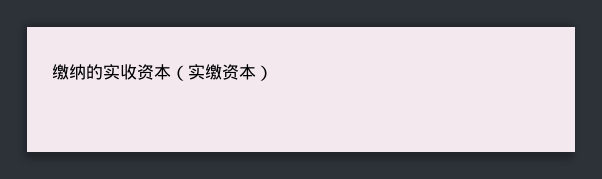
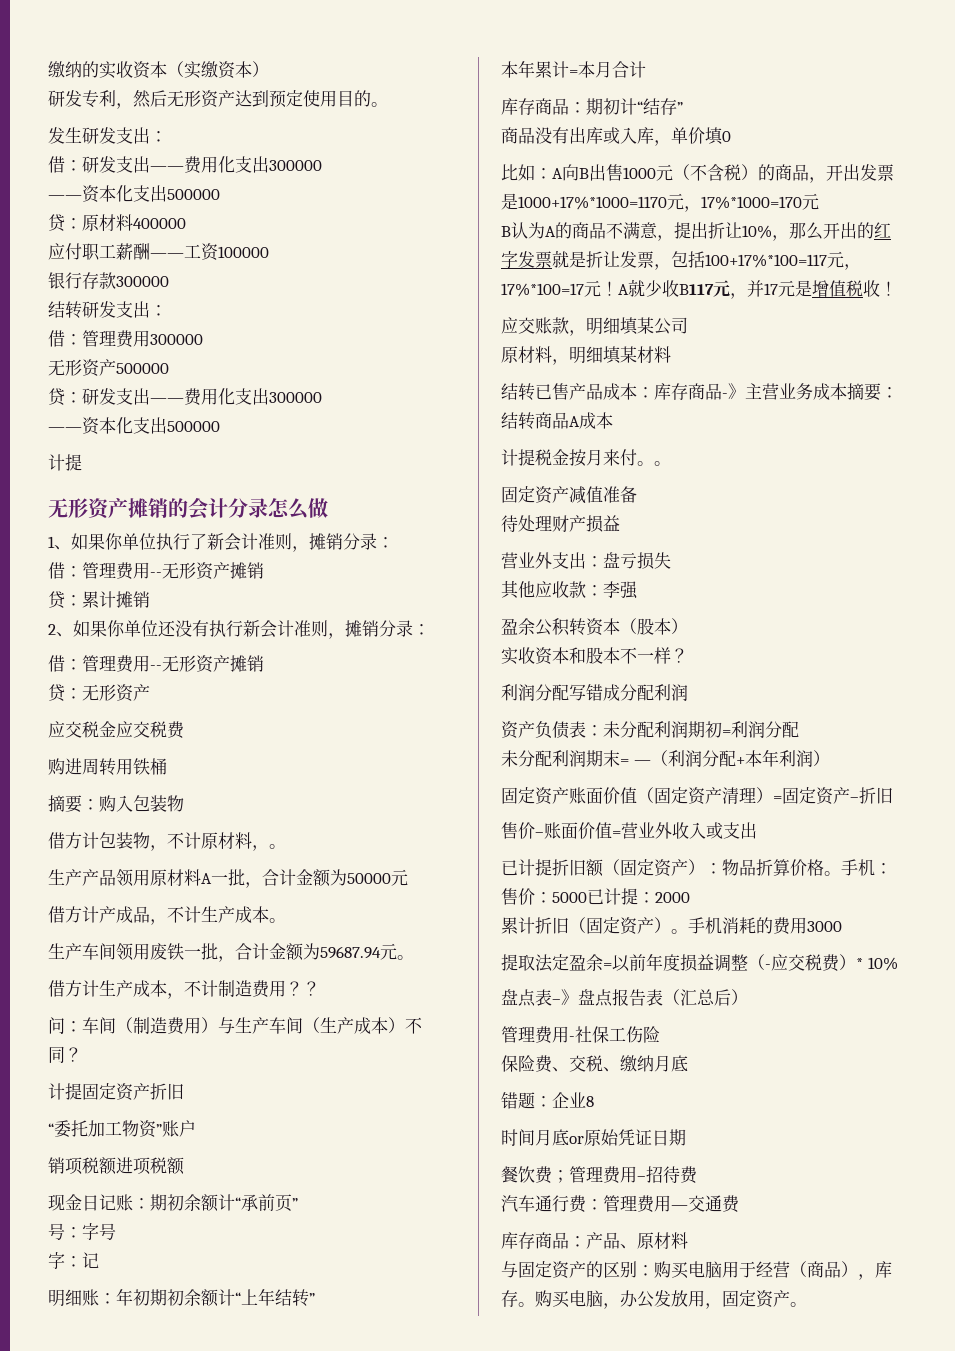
(273, 73) none -> [48,90,388,109] [48,127,167,144] [48,156,322,174] [48,185,220,203] [48,214,186,232] [48,243,269,261] [48,272,169,289] [48,301,167,319] [48,330,203,348] [48,359,169,377] [48,388,322,406] [48,417,220,435] [48,454,82,471] [48,497,328,520] [48,533,394,552] [48,562,264,580] [48,591,150,609] [48,620,430,639] [48,655,264,673] [48,684,150,702] [48,721,185,739] [48,758,167,776] [48,795,184,813] [48,832,286,851] [48,869,408,888] [48,906,286,925] [48,943,414,962] [48,980,320,999] [48,1017,422,1035] [48,1046,82,1063] [48,1083,184,1101] [48,1120,196,1138] [48,1157,185,1175] [48,1194,298,1212] [48,1223,116,1240] [48,1252,99,1269] [48,1288,315,1307] [501,60,646,78] [501,98,683,115] [501,127,731,146] [501,164,894,183] [501,193,819,212] [501,222,891,241] [501,250,861,270] [501,279,897,299] [501,317,688,336] [501,346,671,365] [501,383,898,401] [501,412,613,430] [501,449,671,467] [501,486,637,504] [501,515,620,533] [501,552,671,570] [501,580,638,599] [501,618,688,636] [501,647,688,665] [501,684,688,701] [501,721,799,739] [501,749,830,767] [501,787,893,805] [501,822,757,839] [501,859,892,877] [501,888,690,905] [501,917,842,935] [501,953,898,972] [501,989,748,1007] [501,1026,660,1044] [501,1055,688,1073] [501,1092,594,1109] [501,1129,686,1146] [501,1166,698,1184] [501,1195,740,1213] [501,1232,688,1250] [501,1261,892,1280] [501,1290,807,1309] // 研发专利，然后无形资产达到预定使用目的。 // 发生研发支出： // 借：研发支出——费用化支出300000 // ——资本化支出500000 // 贷：原材料400000 // 应付职工薪酬——工资100000 // 银行存款300000 // 结转研发支出： // 借：管理费用300000 // 无形资产500000 // 贷：研发支出——费用化支出300000 // ——资本化支出500000 // 计提 // 无形资产摊销的会计分录怎么做 // 1、如果你单位执行了新会计准则，摊销分录： // 借：管理费用--无形资产摊销 // 贷：累计摊销 // 2、如果你单位还没有执行新会计准则，摊销分录： // 借：管理费用--无形资产摊销 // 贷：无形资产 // 应交税金应交税费 // 购进周转用铁桶 // 摘要：购入包装物 // 借方计包装物，不计原材料，。 // 生产产品领用原材料A一批，合计金额为50000元 // 借方计产成品，不计生产成本。 // 生产车间领用废铁一批，合计金额为59687.94元。 // 借方计生产成本，不计制造费用？？ // 问：车间（制造费用）与生产车间（生产成本）不同？ // 计提固定资产折旧 // “委托加工物资”账户 // 销项税额进项税额 // 现金日记账：期初余额计“承前页” // 号：字号 // 字：记 // 明细账：年初期初余额计“上年结转” // 本年累计=本月合计 // 库存商品：期初计“结存” // 商品没有出库或入库，单价填0 // 比如：A向B出售1000元（不含税）的商品，开出发票是1000+17%*1000=1170元，17%*1000=170元 // B认为A的商品不满意，提出折让10%，那么开出的红字发票就是折让发票，包括100+17%*100=117元，17%*100=17元！A就少收B117元，并17元是增值税收！ // 应交账款，明细填某公司 // 原材料，明细填某材料 // 结转已售产品成本：库存商品-》主营业务成本摘要：结转商品A成本 // 计提税金按月来付。。 // 固定资产减值准备 // 待处理财产损益 // 营业外支出：盘亏损失 // 其他应收款：李强 // 盈余公积转资本（股本） // 实收资本和股本不一样？ // 利润分配写错成分配利润 // 资产负债表：未分配利润期初=利润分配 // 未分配利润期末= —（利润分配+本年利润） // 固定资产账面价值（固定资产清理）=固定资产–折旧 // 售价–账面价值=营业外收入或支出 // 已计提折旧额（固定资产）：物品折算价格。手机：售价：5000已计提：2000 // 累计折旧（固定资产）。手机消耗的费用3000 // 提取法定盈余=以前年度损益调整（-应交税费）* 10% // 盘点表–》盘点报告表（汇总后） // 管理费用-社保工伤险 // 保险费、交税、缴纳月底 // 错题：企业8 // 时间月底or原始凭证日期 // 餐饮费；管理费用–招待费 // 汽车通行费：管理费用—交通费 // 库存商品：产品、原材料 // 与固定资产的区别：购买电脑用于经营（商品），库存。购买电脑，办公发放用，固定资产。

